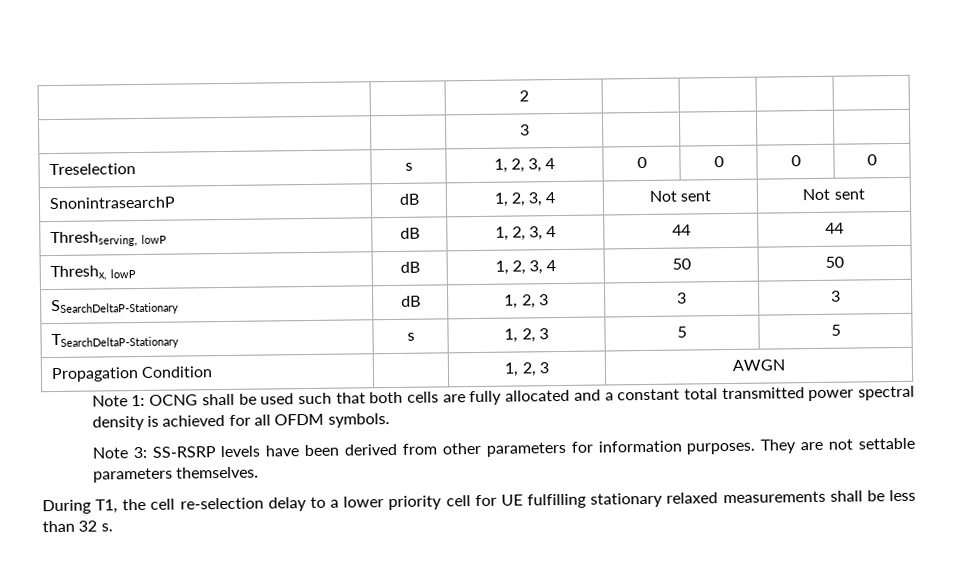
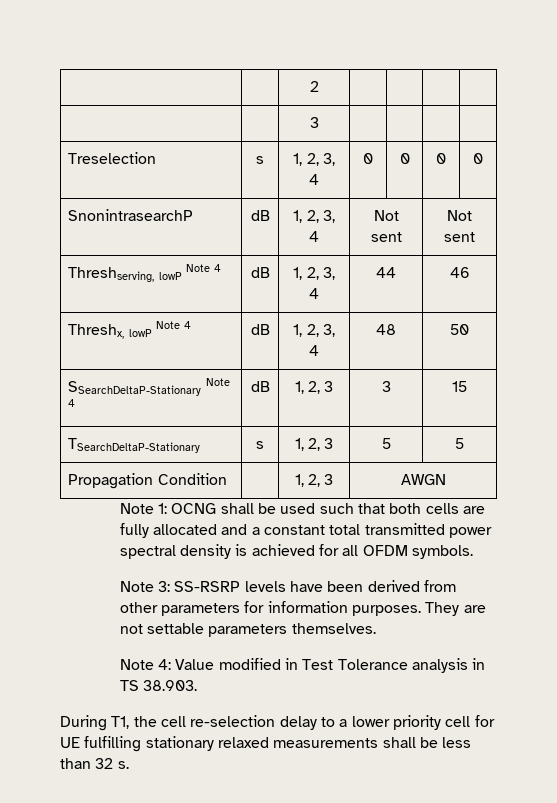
(167, 239) none -> [185,264,222,272] Note 4
[825,222,844,234] 44 -> [449,267,470,278] 46
[399,261,420,273] [494,260,557,275] [671,258,691,270] | dB | 1, 2, 3, 4 | 50 -> [155,321,192,329] [250,324,270,335] [293,324,335,337] [309,345,319,356] [376,324,396,335] Note 4 | dB | 1, 2, 3, 4 | 48
(179, 307) none -> [205,378,230,386] [68,399,76,407] Note 4
[830,290,841,302] 3 -> [452,381,467,392] 15
(260, 472) none -> [119,658,486,673] [119,680,197,691] // Note 4: Value modified in Test Tolerance analysis in TS 38.903.

